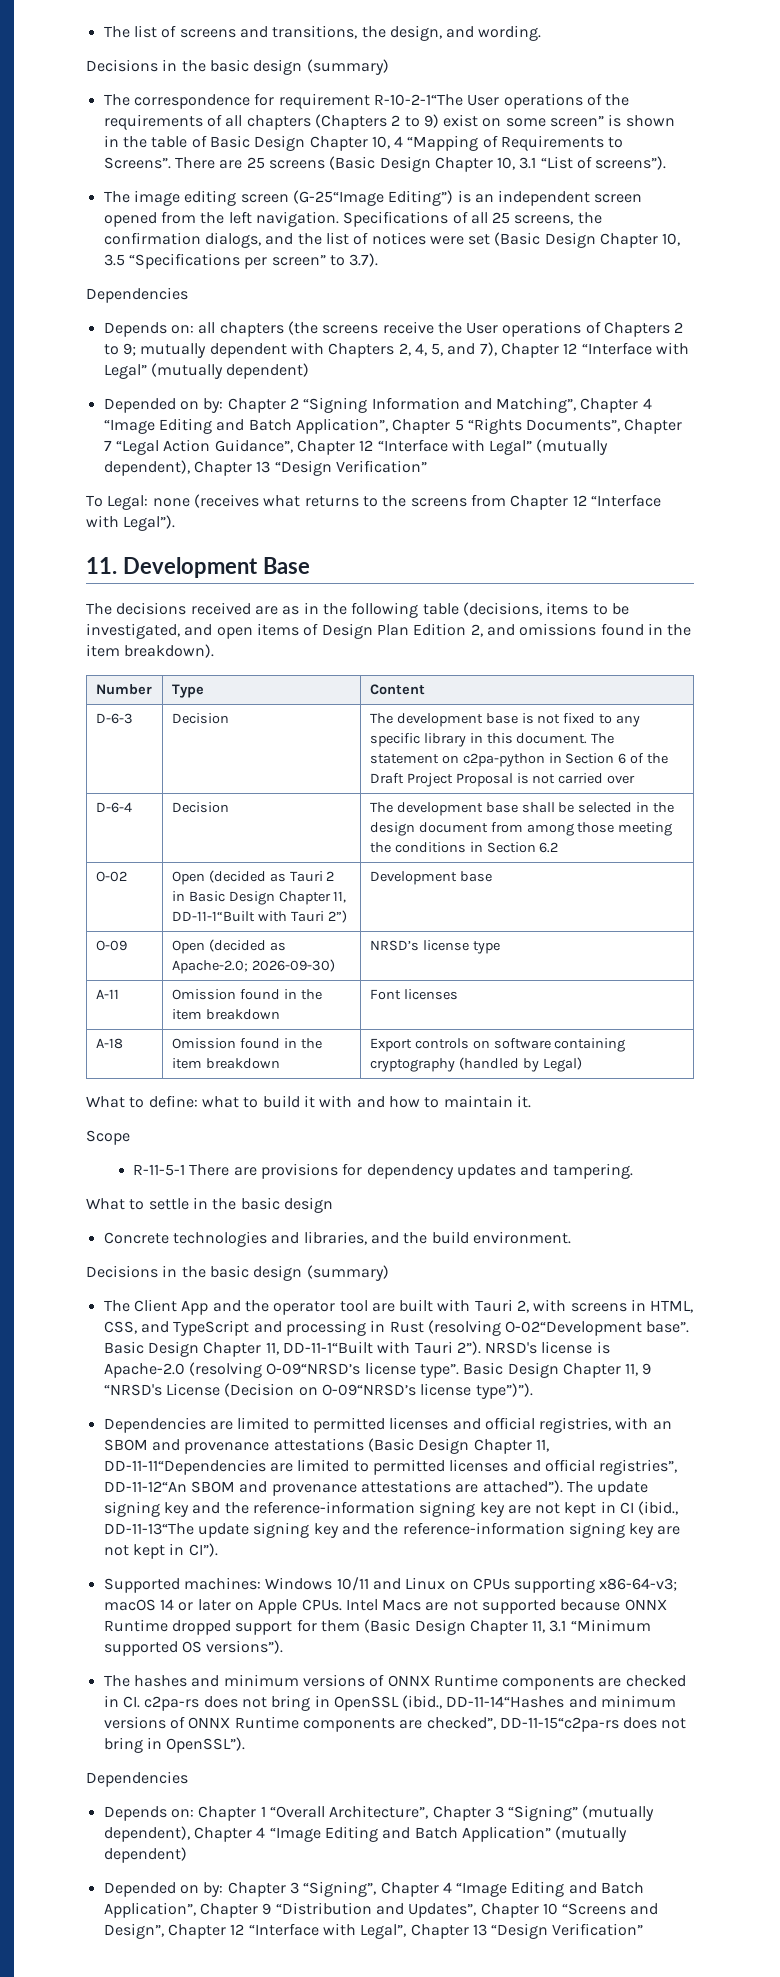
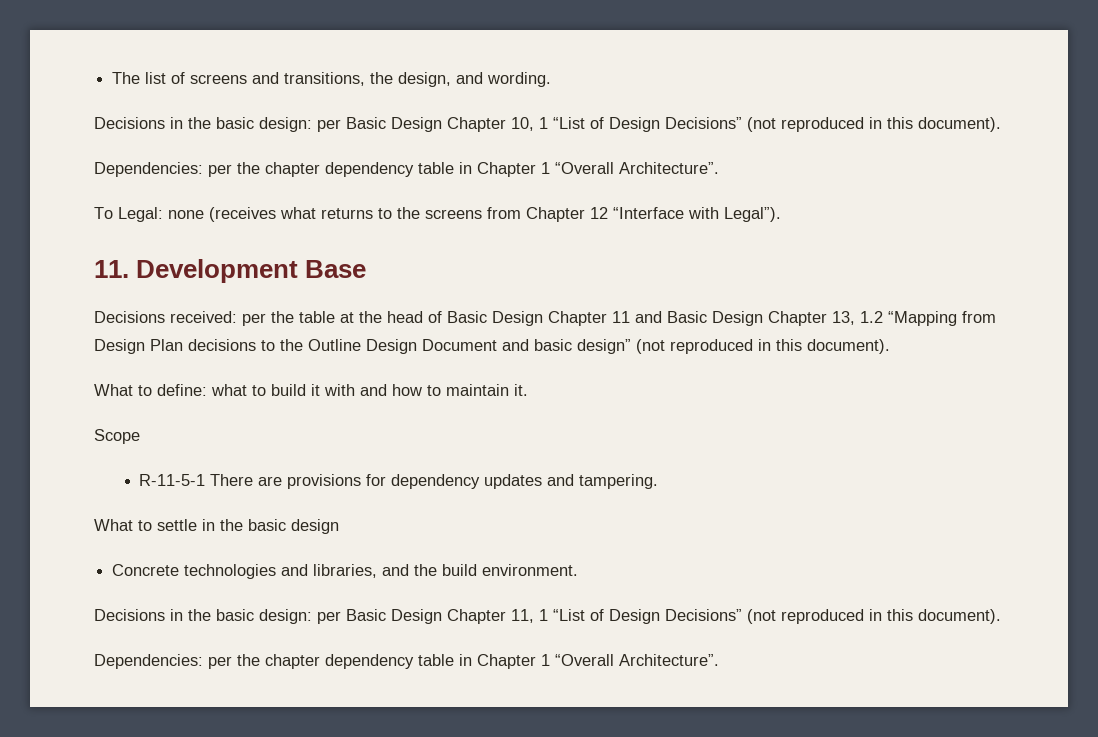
[253,59,389,75] [103,93,630,109] [103,114,675,130] [103,135,624,151] [103,156,667,172] [103,190,643,206] [103,211,602,227] [103,232,681,248] [103,253,379,269] [86,287,188,303] [103,321,684,337] [103,342,690,358] [103,363,310,379] [103,397,652,413] [103,418,683,434] [103,439,609,455] [103,460,427,476] design (summary) // The correspondence for requirement R-10-2-1“The User operations of the requirements of all chapters (Chapters 2 to 9) exist on some screen” is shown in the table of Basic Design Chapter 10, 4 “Mapping of Requirements to Screens”. There are 25 screens (Basic Design Chapter 10, 3.1 “List of screens”). // The image editing screen (G-25“Image Editing”) is an independent screen opened from the left navigation. Specifications of all 25 screens, the confirmation dialogs, and the list of notices were set (Basic Design Chapter 10, 3.5 “Specifications per screen” to 3.7). // Dependencies // Depends on: all chapters (the screens receive the User operations of Chapters 2 to 9; mutually dependent with Chapters 2, 4, 5, and 7), Chapter 12 “Interface with Legal” (mutually dependent) // Depended on by: Chapter 2 “Signing Information and Matching”, Chapter 4 “Image Editing and Batch Application”, Chapter 5 “Rights Documents”, Chapter 7 “Legal Action Guidance”, Chapter 12 “Interface with Legal” (mutually dependent), Chapter 13 “Design Verification” -> [259,117,1001,132] [94,162,719,177] design: per Basic Design Chapter 10, 1 “List of Design Decisions” (not reproduced in this document). // Dependencies: per the chapter dependency table in Chapter 1 “Overall Architecture”.
[86,602,629,618] [86,623,692,639] [86,644,215,658] [95,684,152,695] [171,684,204,698] [369,684,425,695] [95,713,133,724] [171,713,229,724] [369,713,641,727] [369,733,615,747] [369,753,669,767] [369,773,636,787] [95,802,132,813] [171,802,229,813] [369,802,675,816] [369,822,673,836] [369,842,559,853] [95,871,127,882] [171,870,335,885] [171,891,347,905] [171,910,347,923] [369,871,492,885] [95,940,127,951] [171,939,286,954] [171,959,335,974] [369,940,500,954] [95,989,119,999] [171,989,322,1000] [171,1009,280,1020] [369,989,458,1000] [95,1038,123,1049] [171,1038,322,1049] [171,1058,280,1069] [369,1038,626,1052] [369,1057,582,1072] The decisions received are as in the following table (decisions, items to be investigated, and open items of Design Plan Edition 2, and omissions found in the item breakdown). // Number | Type | Content // D-6-3 | Decision | The development base is not fixed to any specific library in this document. The statement on c2pa-python in Section 6 of the Draft Project Proposal is not carried over // D-6-4 | Decision | The development base shall be selected in the design document from among those meeting the conditions in Section 6.2 // O-02 | Open (decided as Tauri 2 in Basic Design Chapter 11, DD-11-1“Built with Tauri 2”) | Development base // O-09 | Open (decided as Apache-2.0; 2026-09-30) | NRSD’s license type // A-11 | Omission found in the item breakdown | Font licenses // A-18 | Omission found in the item breakdown | Export controls on software containing cryptography (handled by Legal) -> [94,311,996,326] [94,339,890,354] Decisions received: per the table at the head of Basic Design Chapter 11 and Basic Design Chapter 13, 1.2 “Mapping from Design Plan decisions to the Outline Design Document and basic design” (not reproduced in this document).
[253,1265,389,1281] [103,1299,694,1315] [103,1320,690,1336] [103,1341,610,1357] [103,1362,652,1378] [103,1383,533,1399] [103,1417,672,1433] [103,1438,549,1454] [103,1459,678,1475] [103,1480,649,1496] [103,1501,679,1517] [103,1522,681,1538] [103,1543,218,1559] [103,1577,678,1593] [103,1599,667,1614] [103,1619,651,1635] [103,1640,284,1656] [103,1674,686,1690] [103,1695,677,1711] [103,1716,687,1732] [103,1737,246,1753] [86,1771,188,1787] [103,1805,655,1821] [103,1826,628,1842] [103,1847,187,1863] [103,1881,645,1897] [103,1902,659,1918] [103,1923,644,1939] design (summary) // The Client App and the operator tool are built with Tauri 2, with screens in HTML, CSS, and TypeScript and processing in Rust (resolving O-02“Development base”. Basic Design Chapter 11, DD-11-1“Built with Tauri 2”). NRSD's license is Apache-2.0 (resolving O-09“NRSD’s license type”. Basic Design Chapter 11, 9 “NRSD's License (Decision on O-09“NRSD’s license type”)”). // Dependencies are limited to permitted licenses and official registries, with an SBOM and provenance attestations (Basic Design Chapter 11, DD-11-11“Dependencies are limited to permitted licenses and official registries”, DD-11-12“An SBOM and provenance attestations are attached”). The update signing key and the reference-information signing key are not kept in CI (ibid., DD-11-13“The update signing key and the reference-information signing key are not kept in CI”). // Supported machines: Windows 10/11 and Linux on CPUs supporting x86-64-v3; macOS 14 or later on Apple CPUs. Intel Macs are not supported because ONNX Runtime dropped support for them (Basic Design Chapter 11, 3.1 “Minimum supported OS versions”). // The hashes and minimum versions of ONNX Runtime components are checked in CI. c2pa-rs does not bring in OpenSSL (ibid., DD-11-14“Hashes and minimum versions of ONNX Runtime components are checked”, DD-11-15“c2pa-rs does not bring in OpenSSL”). // Dependencies // Depends on: Chapter 1 “Overall Architecture”, Chapter 3 “Signing” (mutually dependent), Chapter 4 “Image Editing and Batch Application” (mutually dependent) // Depended on by: Chapter 3 “Signing”, Chapter 4 “Image Editing and Batch Application”, Chapter 9 “Distribution and Updates”, Chapter 10 “Screens and Design”, Chapter 12 “Interface with Legal”, Chapter 13 “Design Verification” -> [259,609,1001,624] [94,654,719,669] design: per Basic Design Chapter 11, 1 “List of Design Decisions” (not reproduced in this document). // Dependencies: per the chapter dependency table in Chapter 1 “Overall Architecture”.

